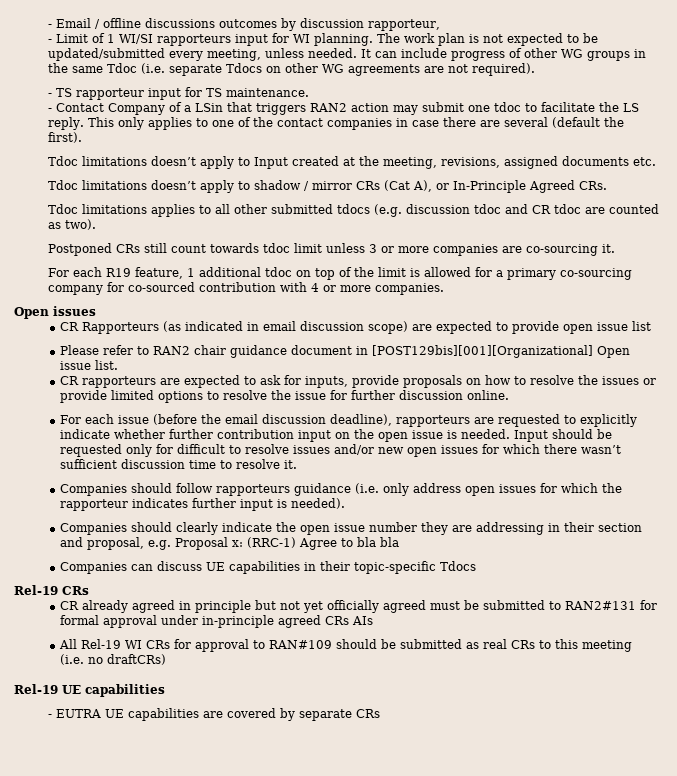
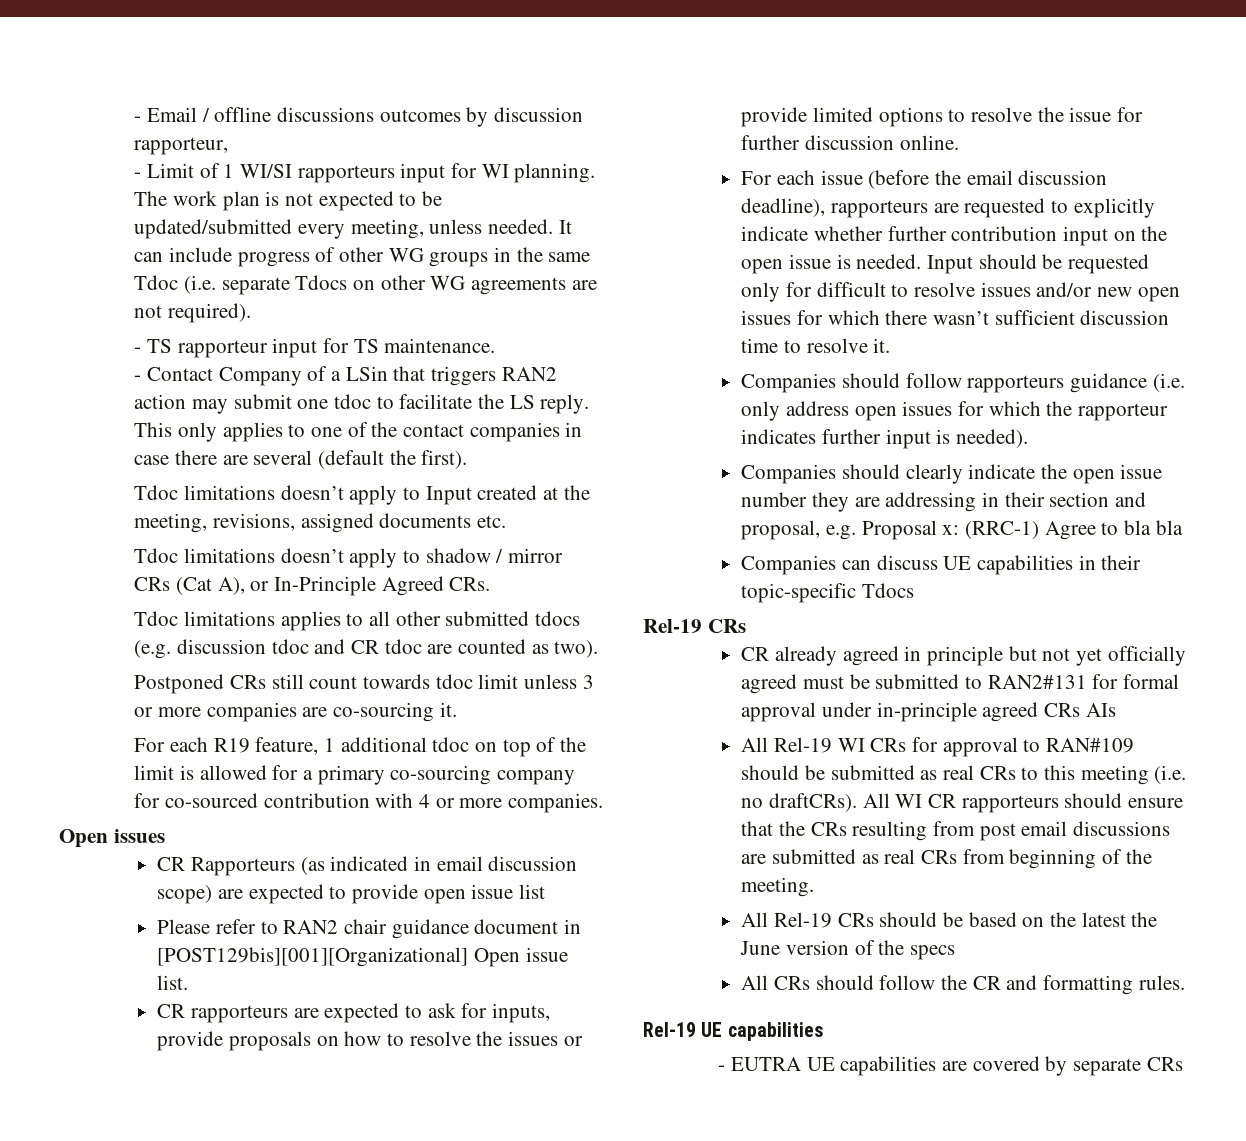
[107,654,167,665] draftCRs) -> [768,793,1183,813] [741,821,1170,841] [741,849,1152,869] [741,877,815,897] [741,912,1158,928] [740,940,955,960] [741,975,1185,995] draftCRs). All WI CR rapporteurs should ensure that the CRs resulting from post email discussions are submitted as real CRs from beginning of the meeting. // All Rel-19 CRs should be based on the latest the June version of the specs // All CRs should follow the CR and formatting rules.

